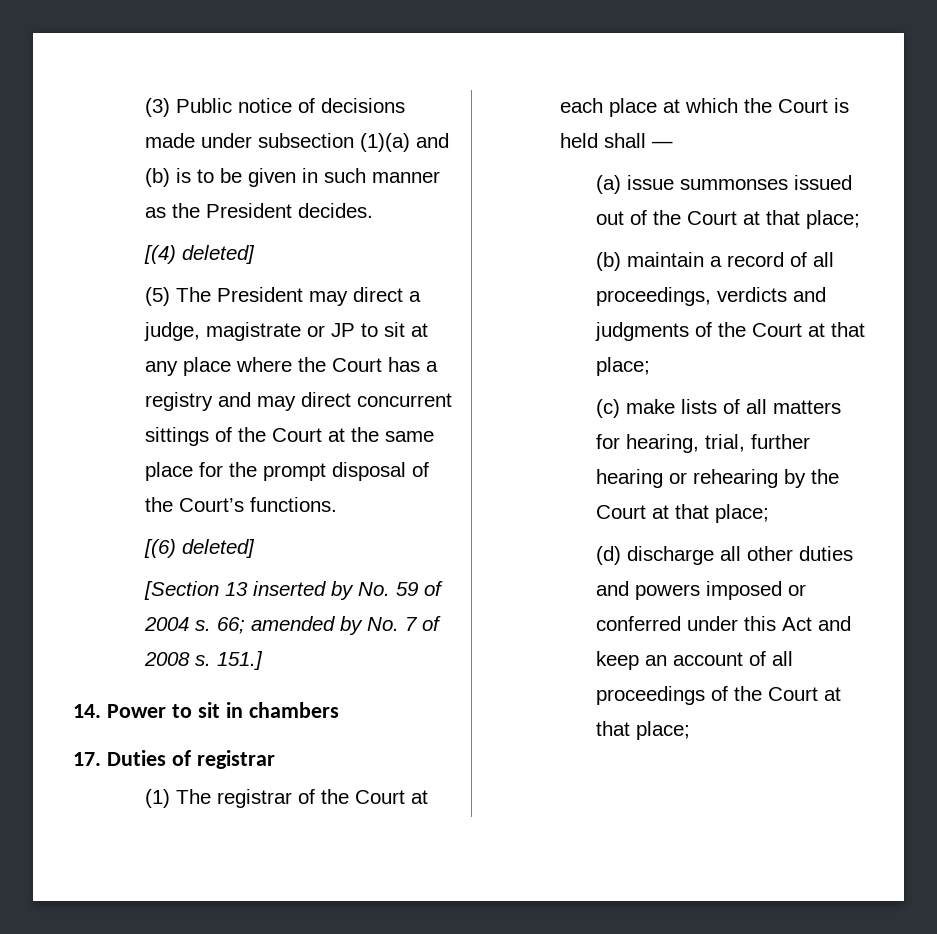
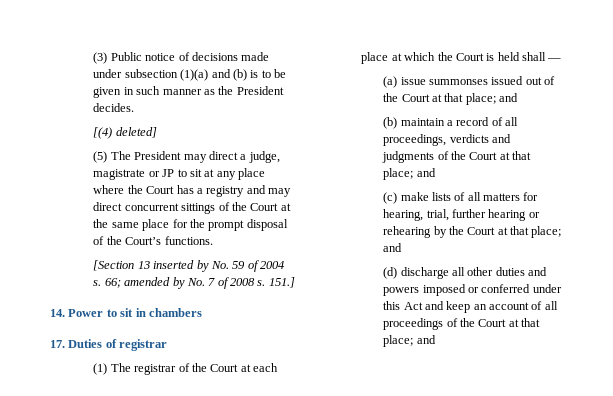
[144,539,256,558] // [(6) deleted] -> (213, 240) none
(861, 219) none -> [499,93,519,102] and
(651, 366) none -> [416,168,436,177] and
(770, 513) none -> [383,243,403,252] and
(691, 730) none -> [416,335,436,344] and

